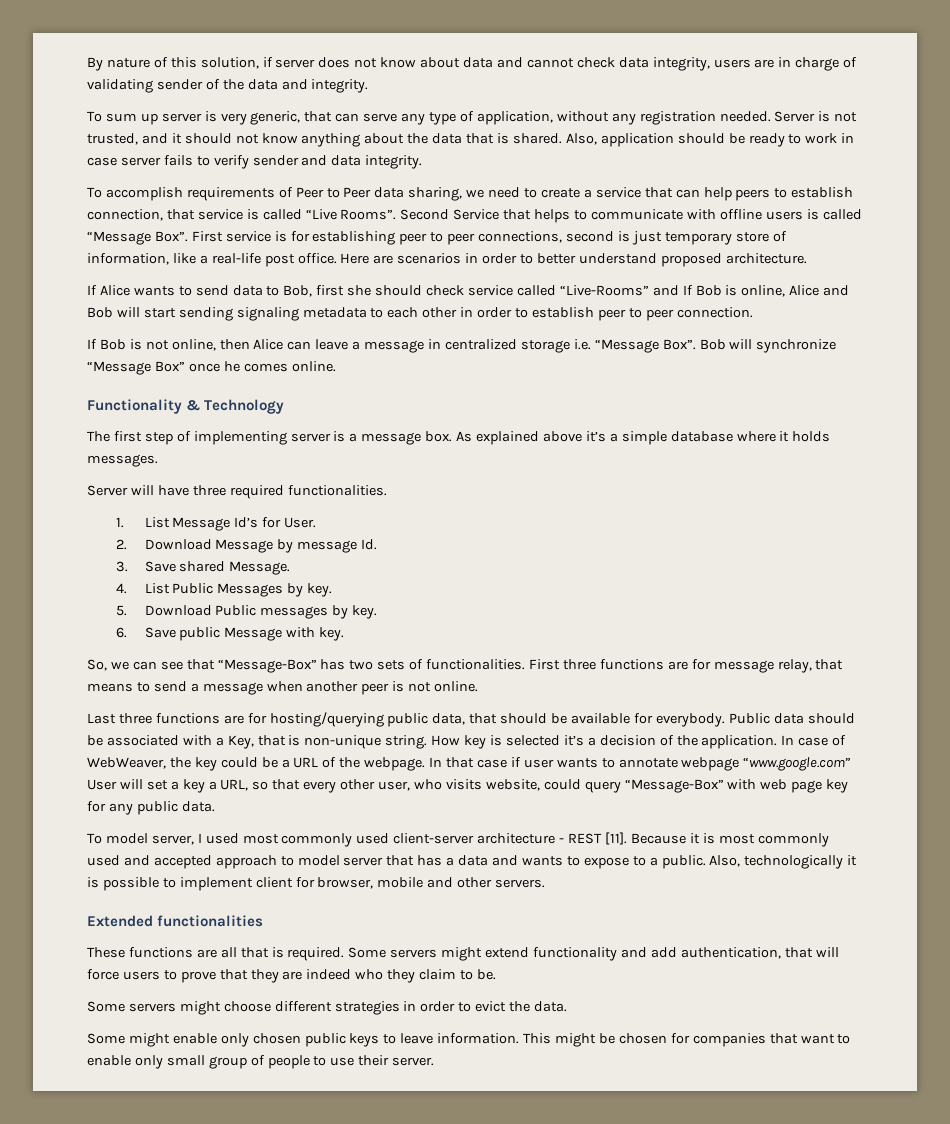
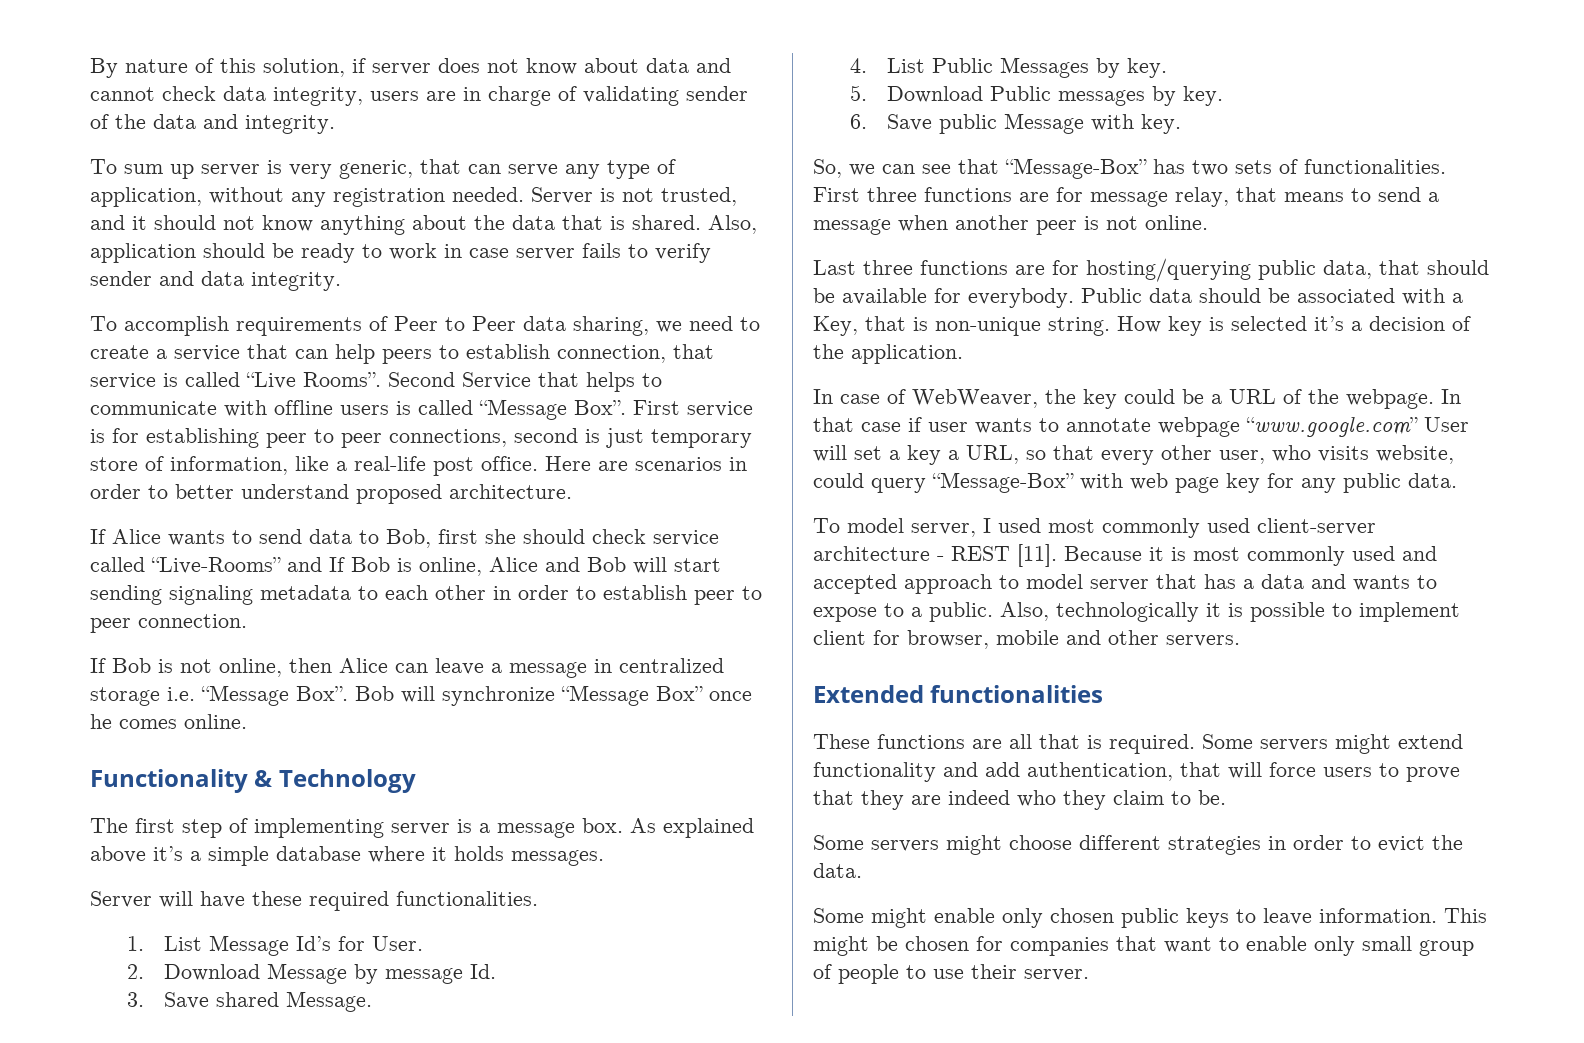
[192,485,226,496] three -> [252,891,302,906] these
(778, 742) none -> (963, 354) //

